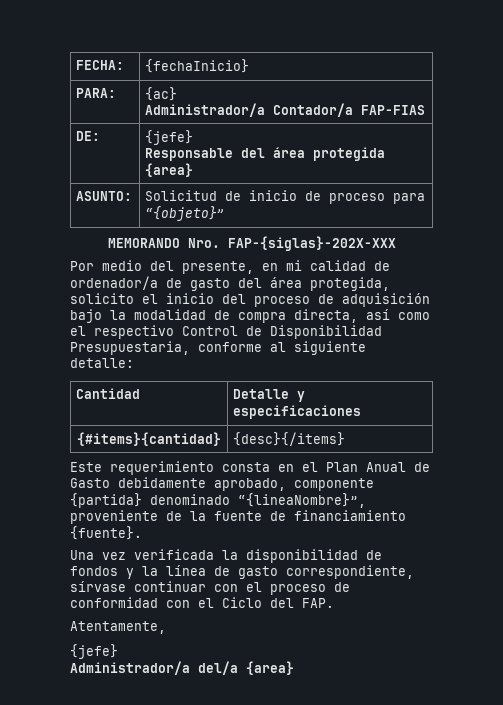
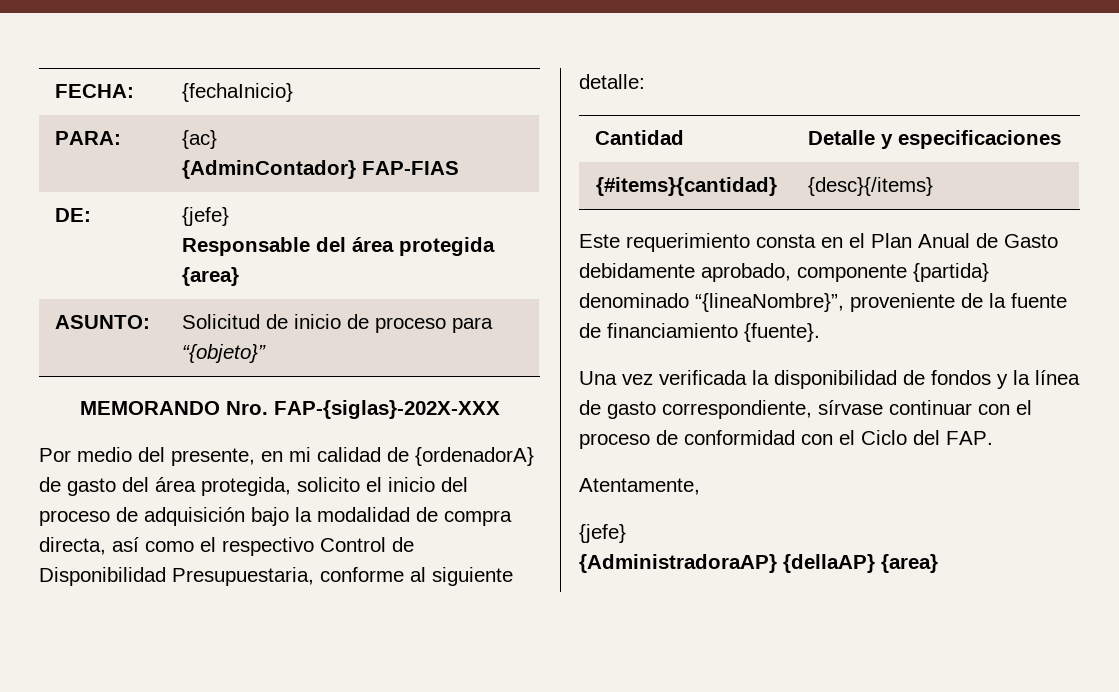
[145,103,354,117] Administrador/a Contador/a -> [181,160,356,179] {AdminContador}
[70,276,158,290] ordenador/a -> [415,447,534,466] {ordenadorA}
[70,661,238,675] Administrador/a del/a -> [579,554,875,573] {AdministradoraAP} {dellaAP}

